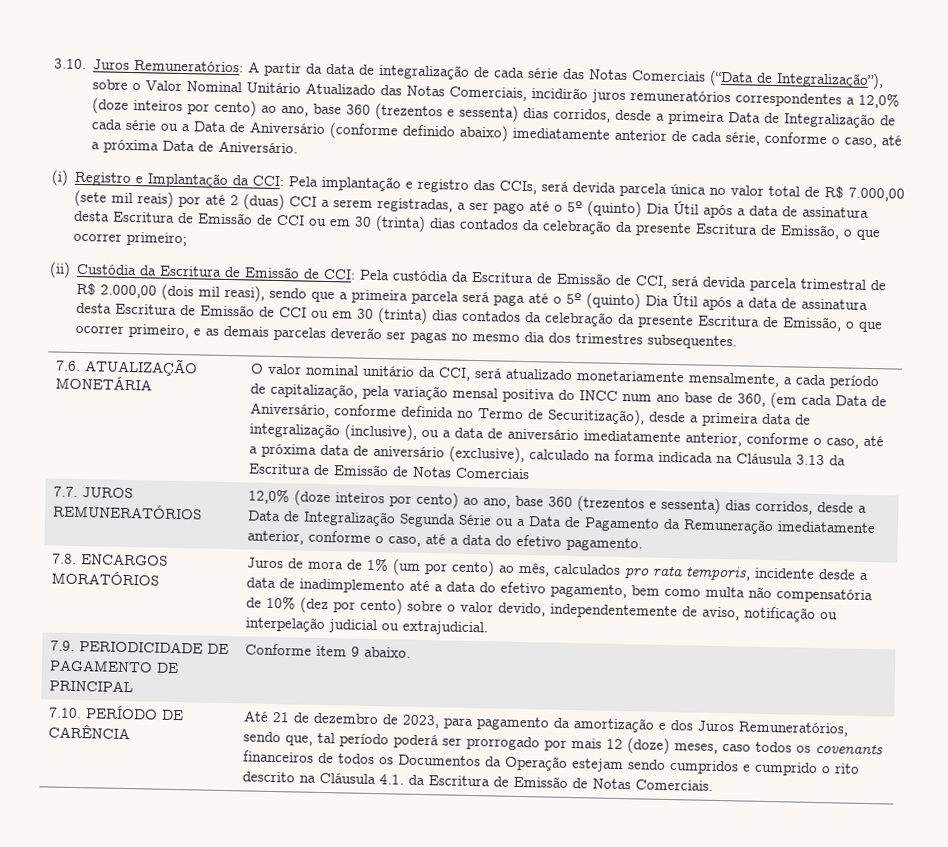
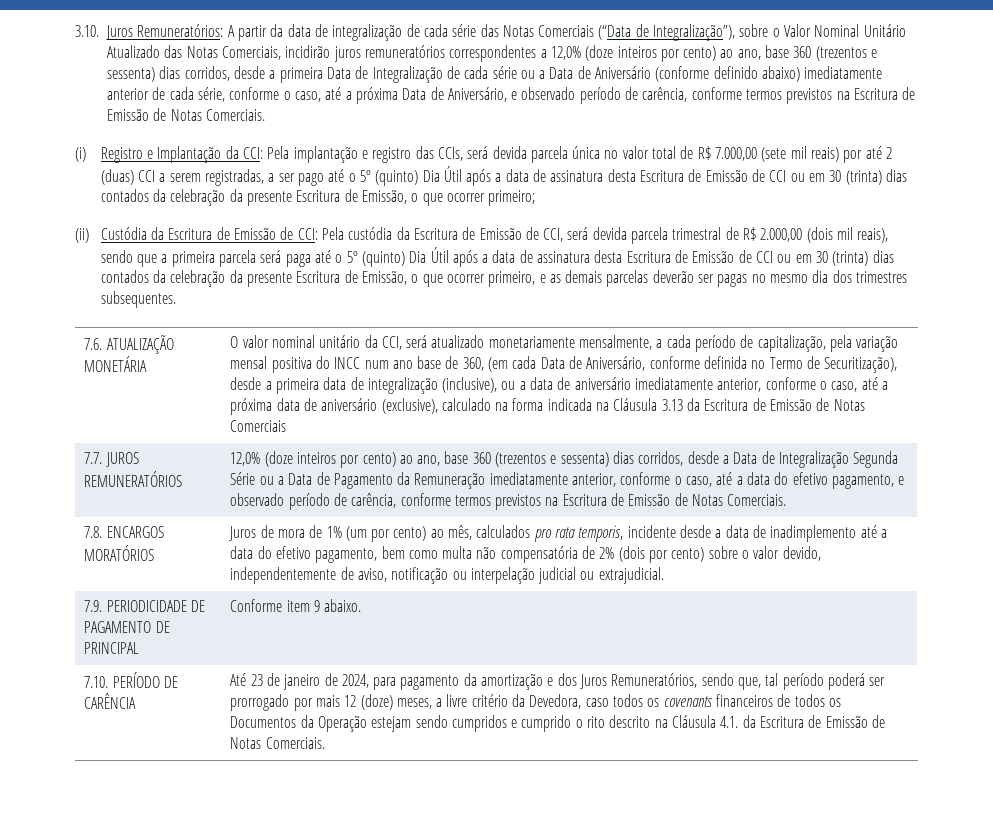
[218,140,299,154] Aniversário. -> [447,87,916,104] [107,108,265,121] Aniversário, e observado período de carência, conforme termos previstos na Escritura de Emissão de Notas Comerciais.
[224,284,266,302] reasi), -> [857,228,889,243] reais),
[566,536,644,552] pagamento. -> [831,474,905,489] [230,493,787,510] pagamento, e observado período de carência, conforme termos previstos na Escritura de Emissão de Notas Comerciais.
[266,595,330,614] 10% (dez -> [599,546,645,562] 2% (dois
[272,711,441,729] 21 de dezembro de 2023, -> [250,673,369,690] 23 de janeiro de 2024,
(719, 749) none -> [436,694,582,709] a livre critério da Devedora,

